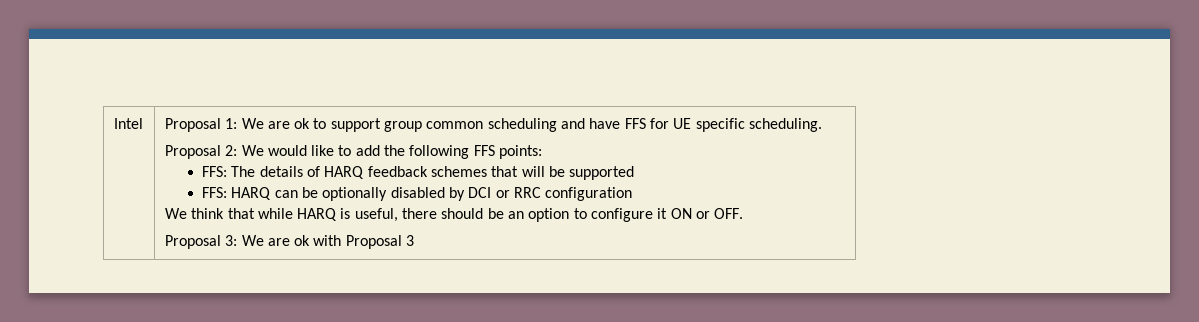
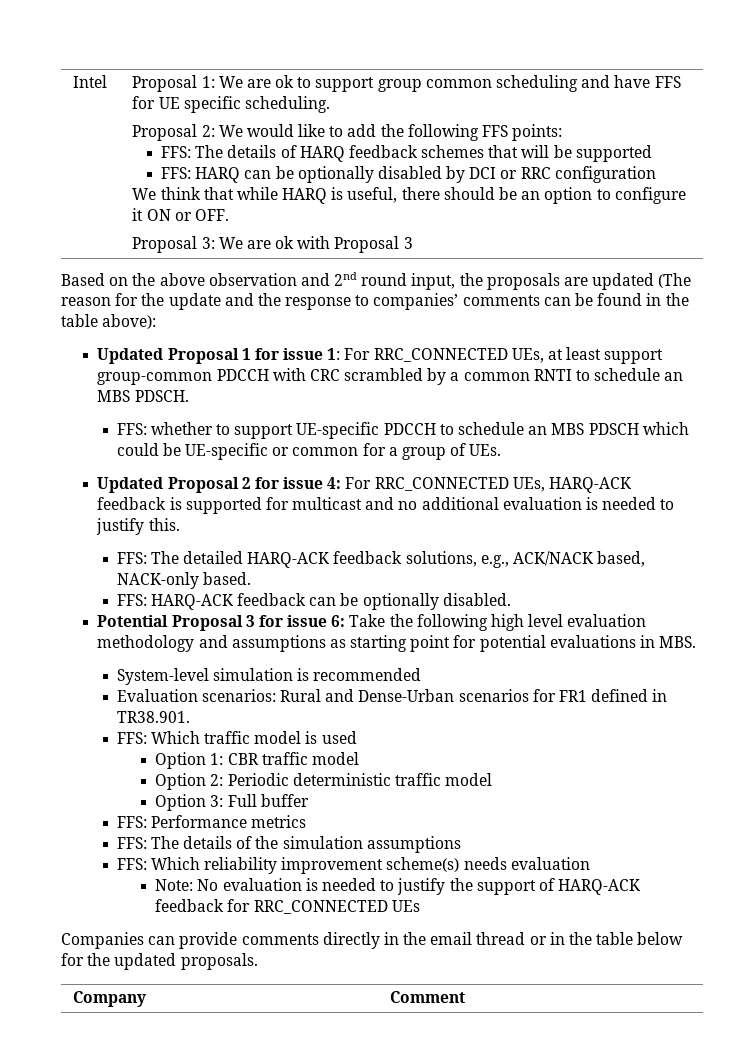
(415, 240) none -> [61,272,692,290] [61,293,689,310] [61,314,157,329] [97,347,664,364] [97,368,684,385] [97,390,189,402] [116,422,689,439] [116,443,502,460] [97,477,633,493] [97,497,675,514] [96,518,180,535] [116,551,646,568] [116,572,251,589] [116,593,511,610] [97,614,647,631] [97,635,697,652] [116,668,422,685] [116,689,668,702] [116,711,190,723] [116,731,357,744] [155,752,359,769] [155,773,493,790] [155,794,309,811] [116,815,307,828] [116,836,461,853] [116,857,590,874] [155,878,642,895] [155,899,420,914] [61,932,684,949] [61,953,258,970] [73,991,147,1007] [390,991,466,1003] // Based on the above observation and 2nd round input, the proposals are updated (The reason for the update and the response to companies’ comments can be found in the table above): // Updated Proposal 1 for issue 1: For RRC_CONNECTED UEs, at least support group-common PDCCH with CRC scrambled by a common RNTI to schedule an MBS PDSCH. // FFS: whether to support UE-specific PDCCH to schedule an MBS PDSCH which could be UE-specific or common for a group of UEs. // Updated Proposal 2 for issue 4: For RRC_CONNECTED UEs, HARQ-ACK feedback is supported for multicast and no additional evaluation is needed to justify this. // FFS: The detailed HARQ-ACK feedback solutions, e.g., ACK/NACK based, NACK-only based. // FFS: HARQ-ACK feedback can be optionally disabled. // Potential Proposal 3 for issue 6: Take the following high level evaluation methodology and assumptions as starting point for potential evaluations in MBS. // System-level simulation is recommended // Evaluation scenarios: Rural and Dense-Urban scenarios for FR1 defined in TR38.901. // FFS: Which traffic model is used // Option 1: CBR traffic model // Option 2: Periodic deterministic traffic model // Option 3: Full buffer // FFS: Performance metrics // FFS: The details of the simulation assumptions // FFS: Which reliability improvement scheme(s) needs evaluation // Note: No evaluation is needed to justify the support of HARQ-ACK feedback for RRC_CONNECTED UEs // Companies can provide comments directly in the email thread or in the table below for the updated proposals. // Company | Comment

